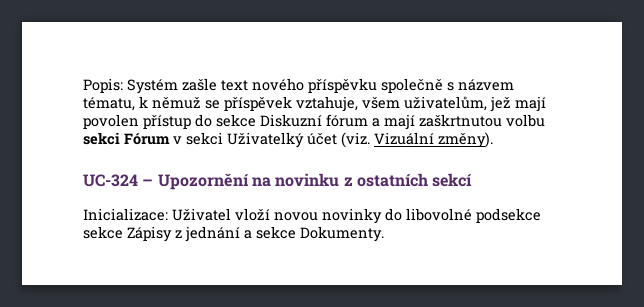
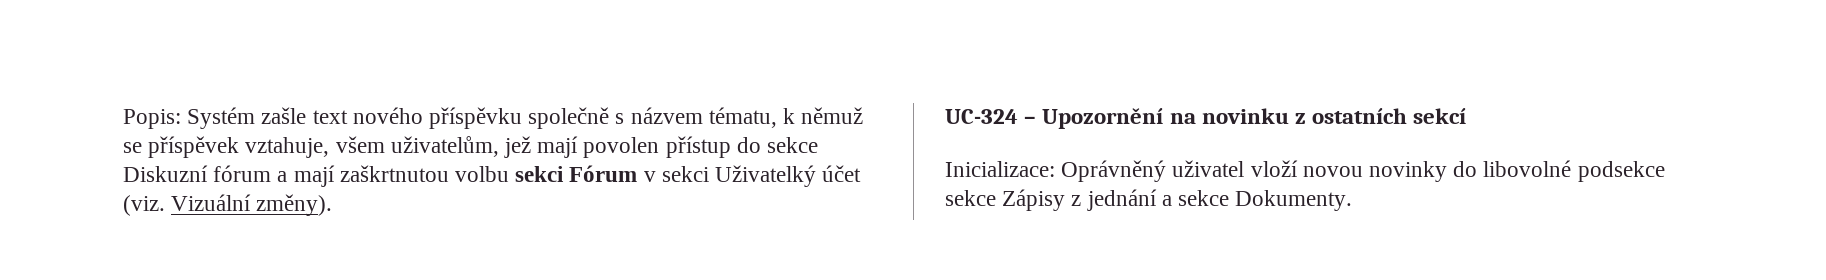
[172,208,231,221] Uživatel -> [1061,160,1245,182] Oprávněný uživatel

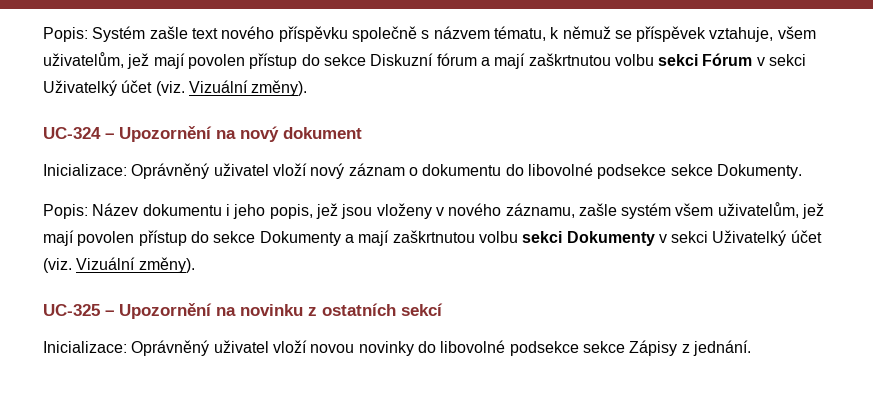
(1196, 118) none -> [240,126,362,142] [43,163,802,179] [43,202,825,219] [43,230,822,246] [43,257,195,273] [43,303,236,319] nový dokument // Inicializace: Oprávněný uživatel vloží nový záznam o dokumentu do libovolné podsekce sekce Dokumenty. // Popis: Název dokumentu i jeho popis, jež jsou vloženy v nového záznamu, zašle systém všem uživatelům, jež mají povolen přístup do sekce Dokumenty a mají zaškrtnutou volbu sekci Dokumenty v sekci Uživatelký účet (viz. Vizuální změny). // UC-325 – Upozornění na
[1086,189,1353,211] jednání a sekce Dokumenty. -> [692,340,751,356] jednání.

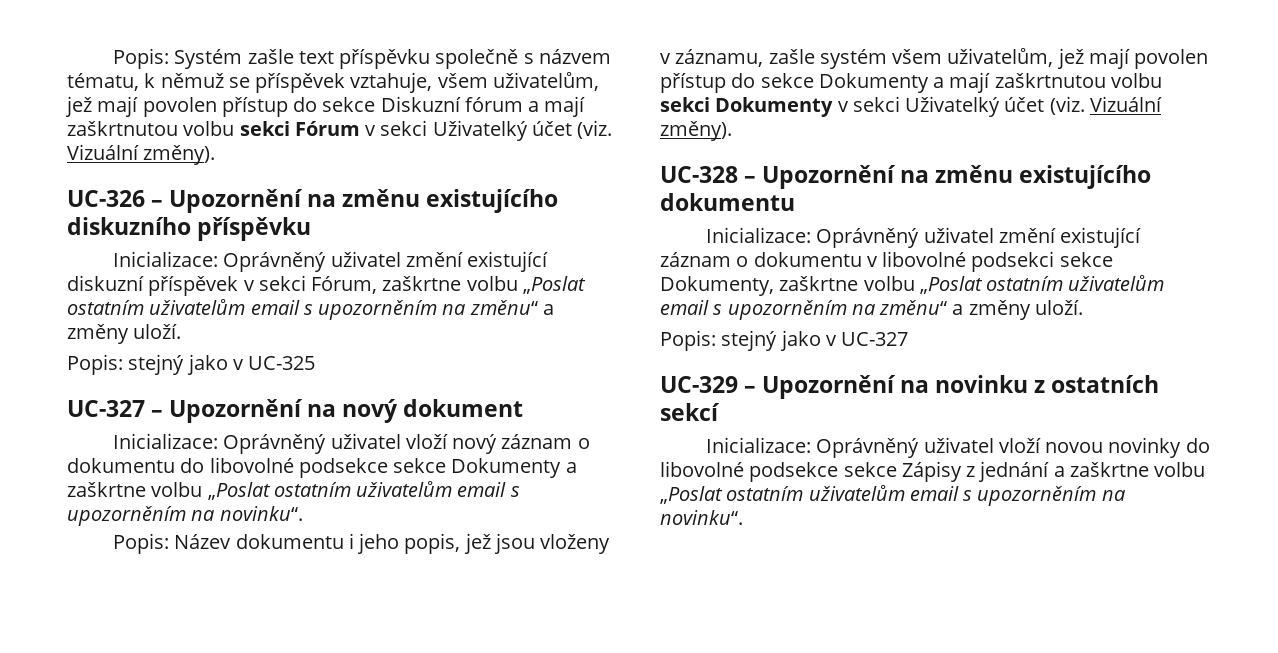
[221,26,275,39] nového -> (334, 57) none
[43,127,101,139] UC-324 -> [67,189,559,213] [67,217,312,241] [113,251,549,272] [67,275,586,296] [67,299,554,320] [67,324,182,344] [67,354,316,375] [67,400,145,417] UC-326 – Upozornění na změnu existujícího diskuzního příspěvku // Inicializace: Oprávněný uživatel změní existující diskuzní příspěvek v sekci Fórum, zaškrtne volbu „Poslat ostatním uživatelům email s upozorněním na změnu“ a změny uloží. // Popis: stejný jako v UC-325 // UC-327
[716,164,802,179] Dokumenty. -> [451,458,577,478] [67,481,520,500] [67,506,303,526] Dokumenty a zaškrtne volbu „Poslat ostatním uživatelům email s upozorněním na novinku“.
[448,203,502,216] nového -> (671, 58) none
[43,304,100,316] UC-325 -> [660,165,1152,189] [660,193,795,211] [706,227,1142,248] [660,251,1113,272] [660,275,1165,296] [660,300,1083,320] [660,330,909,351] [660,376,738,393] UC-328 – Upozornění na změnu existujícího dokumentu // Inicializace: Oprávněný uživatel změní existující záznam o dokumentu v libovolné podsekci sekce Dokumenty, zaškrtne volbu „Poslat ostatním uživatelům email s upozorněním na změnu“ a změny uloží. // Popis: stejný jako v UC-327 // UC-329
[692,340,751,356] jednání. -> [978,461,1206,482] [660,485,1125,506] [660,510,743,525] jednání a zaškrtne volbu „Poslat ostatním uživatelům email s upozorněním na novinku“.

